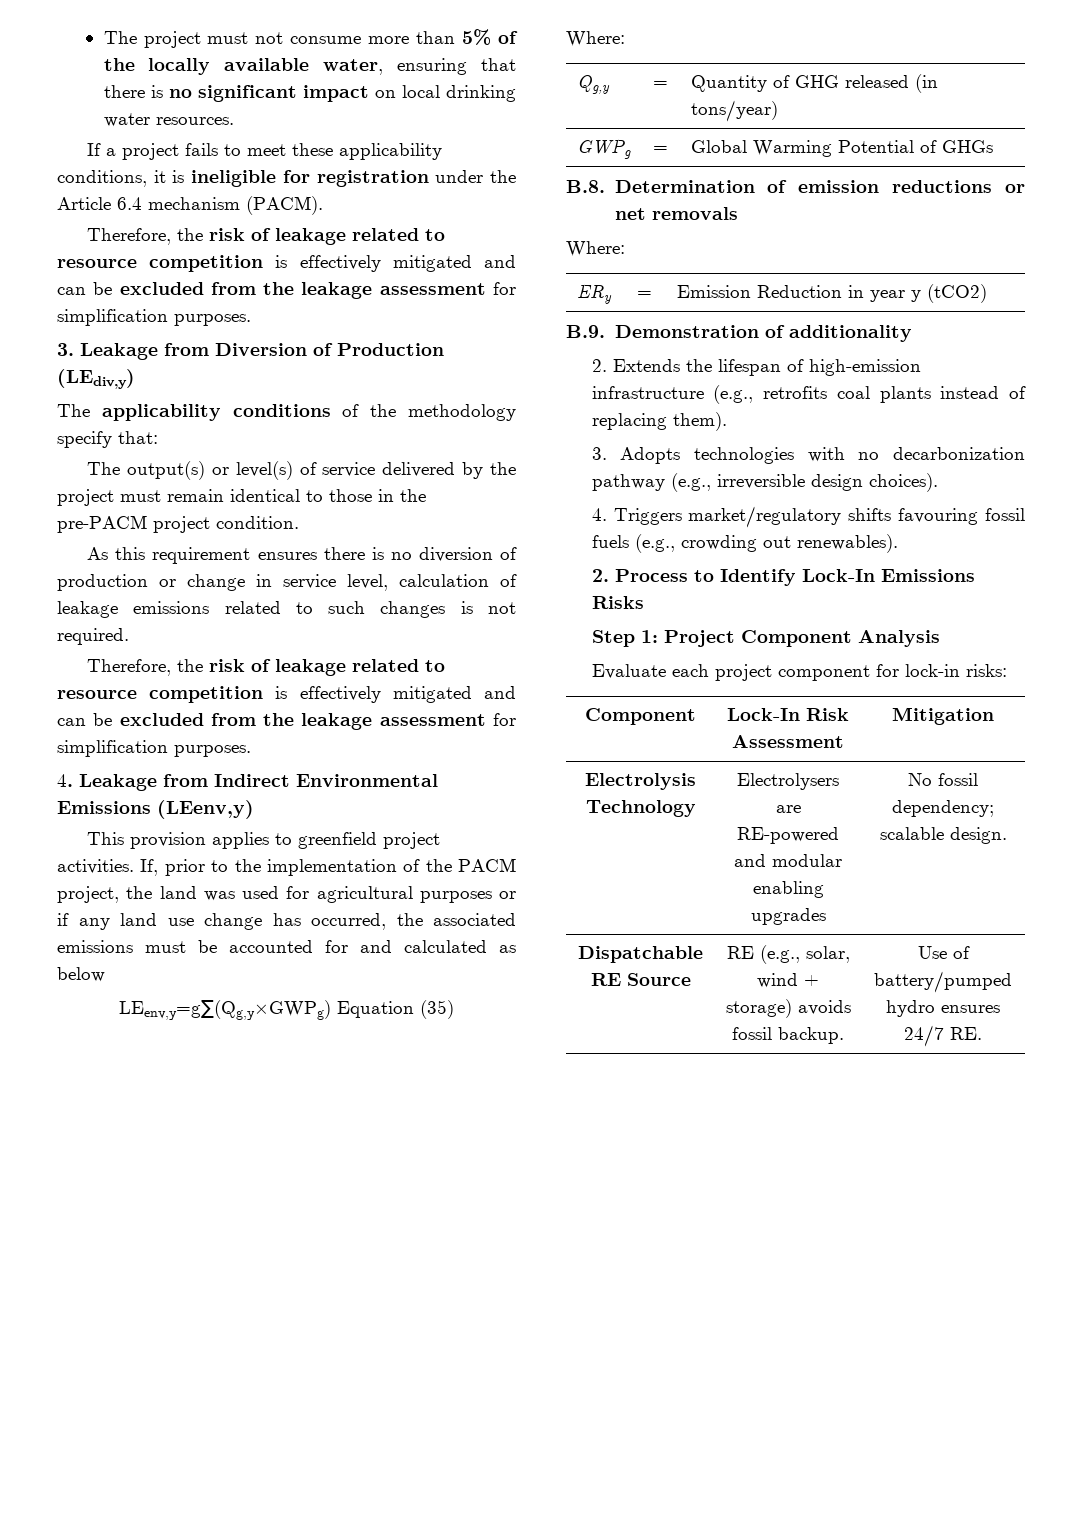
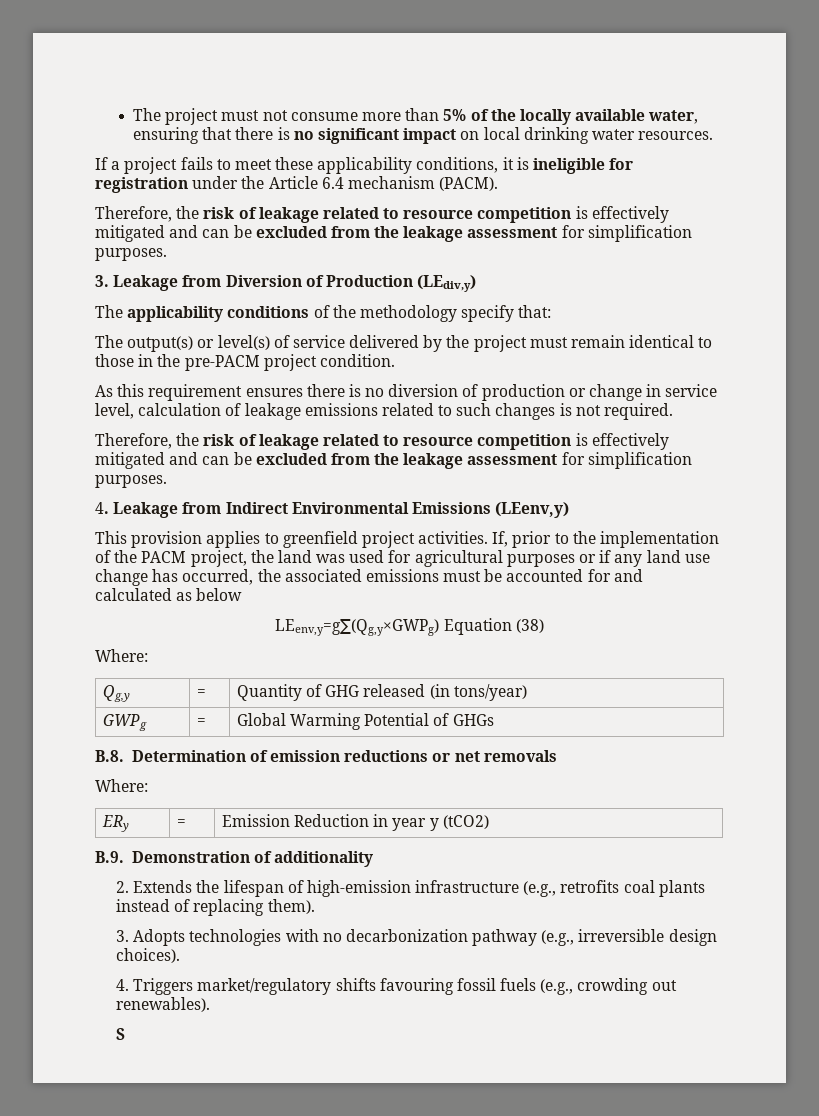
[420,1000,454,1019] (35) -> [515,619,544,633] (38)
[591,569,975,586] [591,596,644,609] [591,630,940,647] [591,664,1007,681] [585,708,696,725] [727,708,849,721] [732,735,844,748] [892,707,994,725] [585,773,696,790] [585,800,696,817] [737,773,839,790] [775,805,801,813] [737,827,839,844] [734,854,842,867] [752,881,824,898] [750,908,826,925] [908,773,978,786] [892,800,994,817] [879,827,1007,844] [578,946,703,963] [590,973,691,986] [726,945,850,964] [757,973,819,988] [725,999,851,1018] [732,1027,844,1044] [917,946,970,959] [874,971,1012,993] [886,1000,1000,1017] [904,1025,982,1047] 2. Process to Identify Lock-In Emissions Risks // Step 1: Project Component Analysis // Evaluate each project component for lock-in risks: // Component | Lock-In Risk Assessment | Mitigation // Electrolysis Technology | Electrolysers are RE-powered and modular enabling upgrades | No fossil dependency; scalable design. // Dispatchable RE Source | RE (e.g., solar, wind + storage) avoids fossil backup. | Use of battery/pumped hydro ensures 24/7 RE. -> [115,1028,125,1040] S

